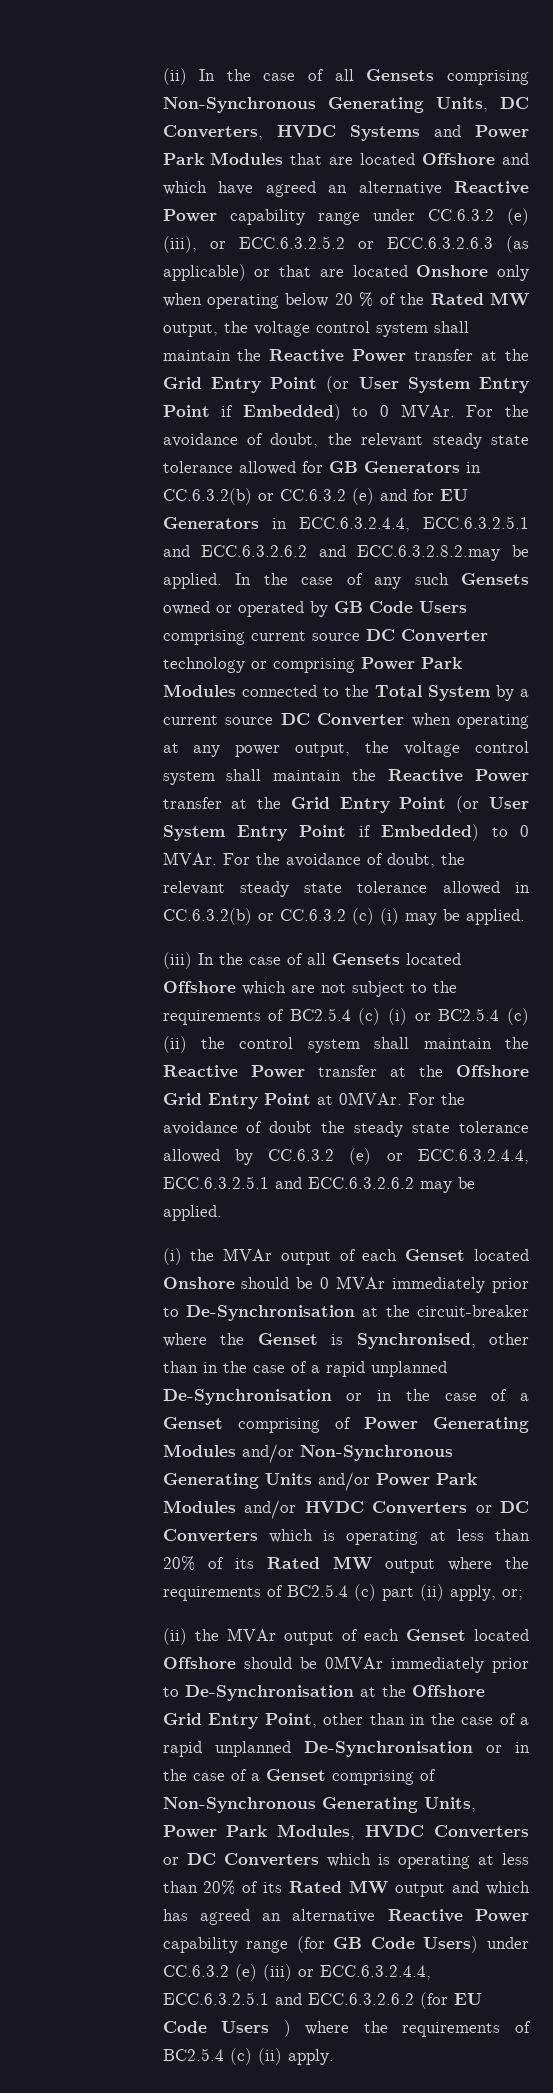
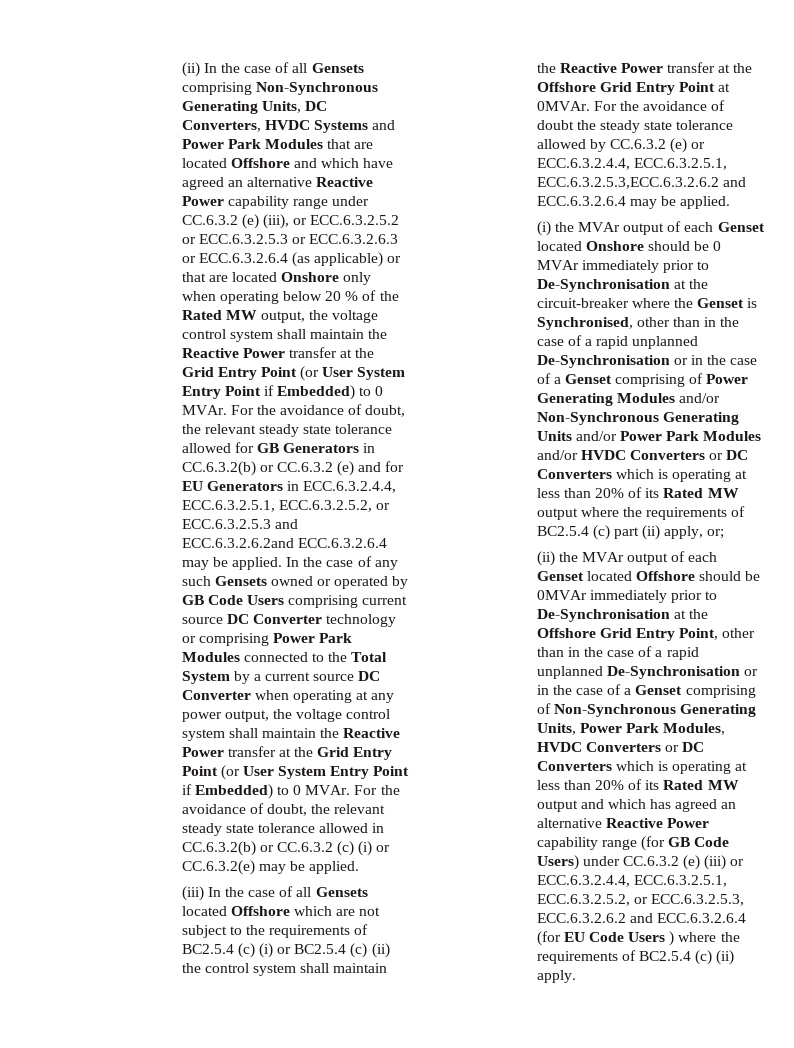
[386,237,493,249] ECC.6.3.2.6.3 -> [198,234,399,244] [181,253,288,263] ECC.6.3.2.5.3 or ECC.6.3.2.6.3 or ECC.6.3.2.6.4
[423,516,529,529] [162,545,501,561] ECC.6.3.2.5.1 and ECC.6.3.2.6.2 and ECC.6.3.2.8.2.may -> [181,500,390,512] [181,519,298,529] [181,538,387,548] [181,560,209,570] ECC.6.3.2.5.1, ECC.6.3.2.5.2, or ECC.6.3.2.5.3 and ECC.6.3.2.6.2and ECC.6.3.2.6.4 may
(399, 916) none -> [376,845,391,852] [181,860,255,875] or CC.6.3.2(e)
[162,1176,414,1189] ECC.6.3.2.5.1 and ECC.6.3.2.6.2 -> [633,158,727,170] [536,177,746,189] [536,196,626,206] ECC.6.3.2.5.1, ECC.6.3.2.5.3,ECC.6.3.2.6.2 and ECC.6.3.2.6.4
[162,1992,414,2005] ECC.6.3.2.5.1 and ECC.6.3.2.6.2 -> [633,875,727,887] [536,894,744,906] [536,913,746,923] ECC.6.3.2.5.1, ECC.6.3.2.5.2, or ECC.6.3.2.5.3, ECC.6.3.2.6.2 and ECC.6.3.2.6.4

